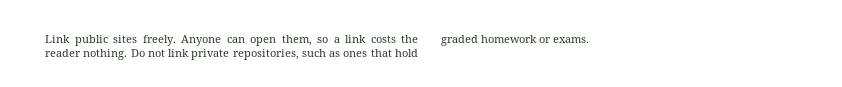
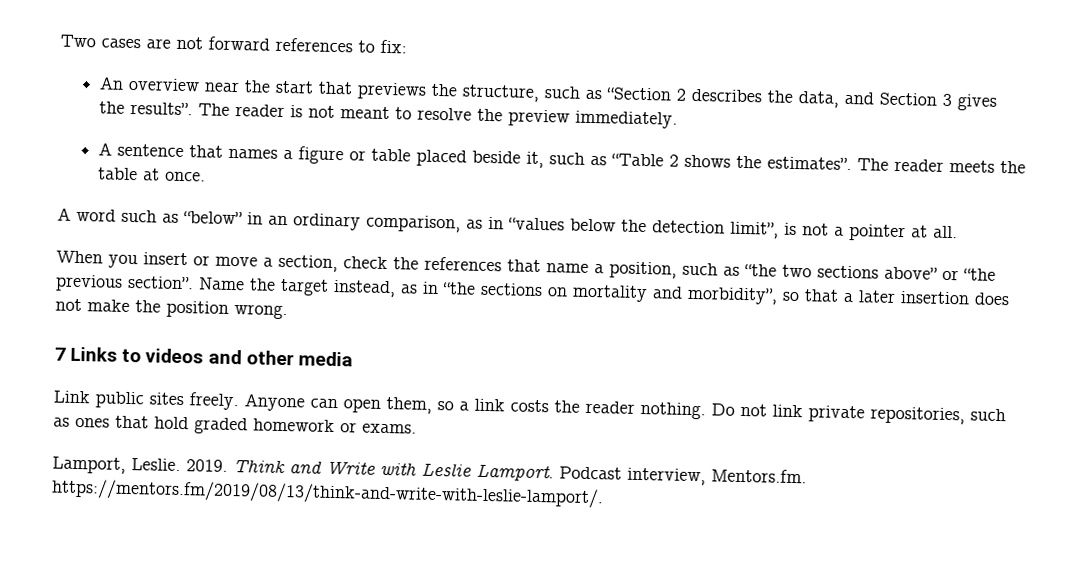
(45, 39) none -> [60,34,407,54] [98,76,997,111] [98,101,678,129] [97,142,1026,174] [97,167,206,182] [57,207,958,242] [56,250,996,281] [55,274,1010,306] [55,298,288,320] [54,346,353,367] Two cases are not forward references to fix: // An overview near the start that previews the structure, such as “Section 2 describes the data, and Section 3 gives the results”. The reader is not meant to resolve the preview immediately. // A sentence that names a figure or table placed beside it, such as “Table 2 shows the estimates”. The reader meets the table at once. // A word such as “below” in an ordinary comparison, as in “values below the detection limit”, is not a pointer at all. // When you insert or move a section, check the references that name a position, such as “the two sections above” or “the previous section”. Name the target instead, as in “the sections on mortality and morbidity”, so that a later insertion does not make the position wrong. // 7 Links to videos and other media //
(589, 40) none -> [52,456,807,486] [51,478,604,509] // Lamport, Leslie. 2019. Think and Write with Leslie Lamport. Podcast interview, Mentors.fm. https://mentors.fm/2019/08/13/think-and-write-with-leslie-lamport/.

